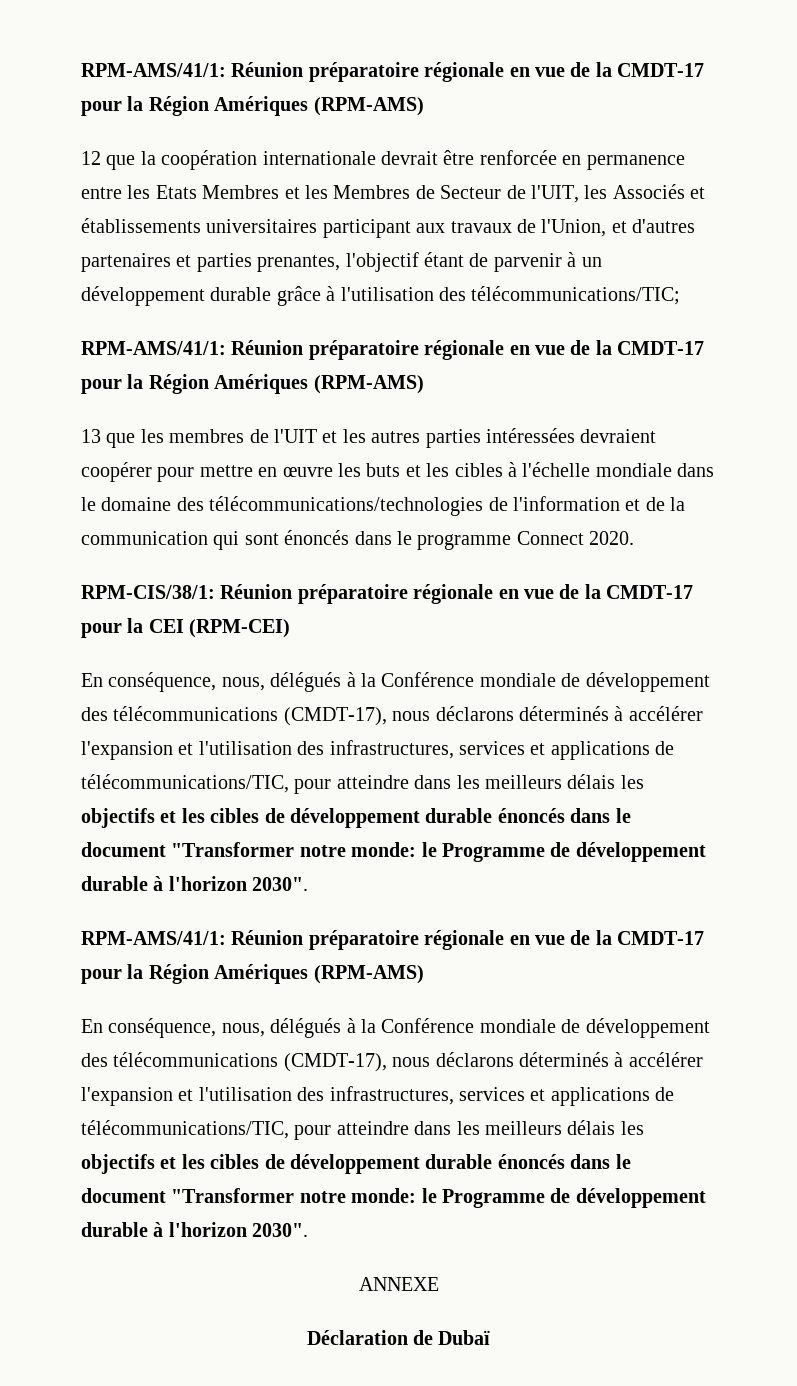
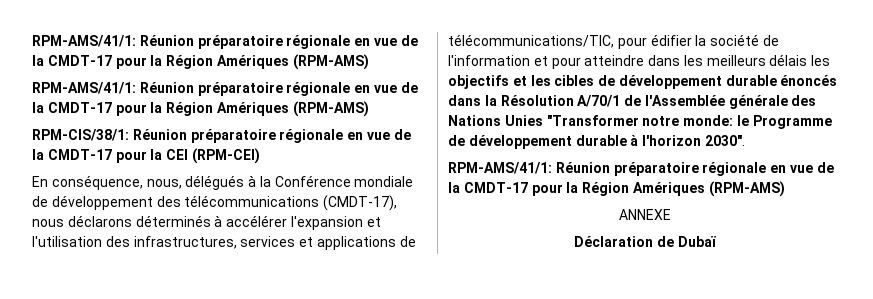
[81,150,685,170] [81,184,706,203] [81,218,696,238] [81,252,602,272] [81,286,681,306] // 12 que la coopération internationale devrait être renforcée en permanence entre les Etats Membres et les Membres de Secteur de l'UIT, les Associés et établissements universitaires participant aux travaux de l'Union, et d'autres partenaires et parties prenantes, l'objectif étant de parvenir à un développement durable grâce à l'utilisation des télécommunications/TIC; -> (369, 62) none
[81,428,657,448] [81,462,715,482] [81,496,686,516] [81,530,635,550] // 13 que les membres de l'UIT et les autres parties intéressées devraient coopérer pour mettre en œuvre les buts et les cibles à l'échelle mondiale dans le domaine des télécommunications/technologies de l'information et de la communication qui sont énoncés dans le programme Connect 2020. -> (369, 109) none
(332, 786) none -> [650,34,779,46] [448,55,581,69] édifier la société de l'information et pour
[615,808,631,823] [81,842,166,857] le document -> [484,95,817,109] [448,115,543,126] la Résolution A/70/1 de l'Assemblée générale des Nations Unies
[81,1018,710,1038] [81,1052,703,1072] [81,1086,675,1106] [81,1120,644,1140] [81,1154,631,1174] [81,1188,706,1208] [81,1222,309,1237] // En conséquence, nous, délégués à la Conférence mondiale de développement des télécommunications (CMDT-17), nous déclarons déterminés à accélérer l'expansion et l'utilisation des infrastructures, services et applications de télécommunications/TIC, pour atteindre dans les meilleurs délais les objectifs et les cibles de développement durable énoncés dans le document "Transformer notre monde: le Programme de développement durable à l'horizon 2030". -> (785, 189) none

